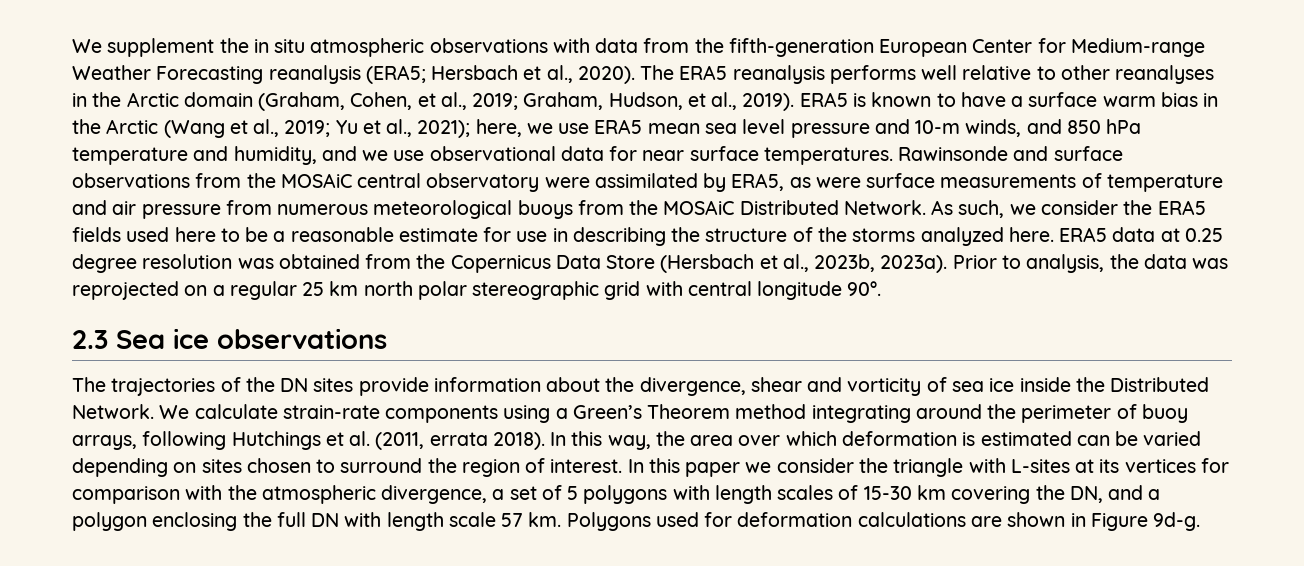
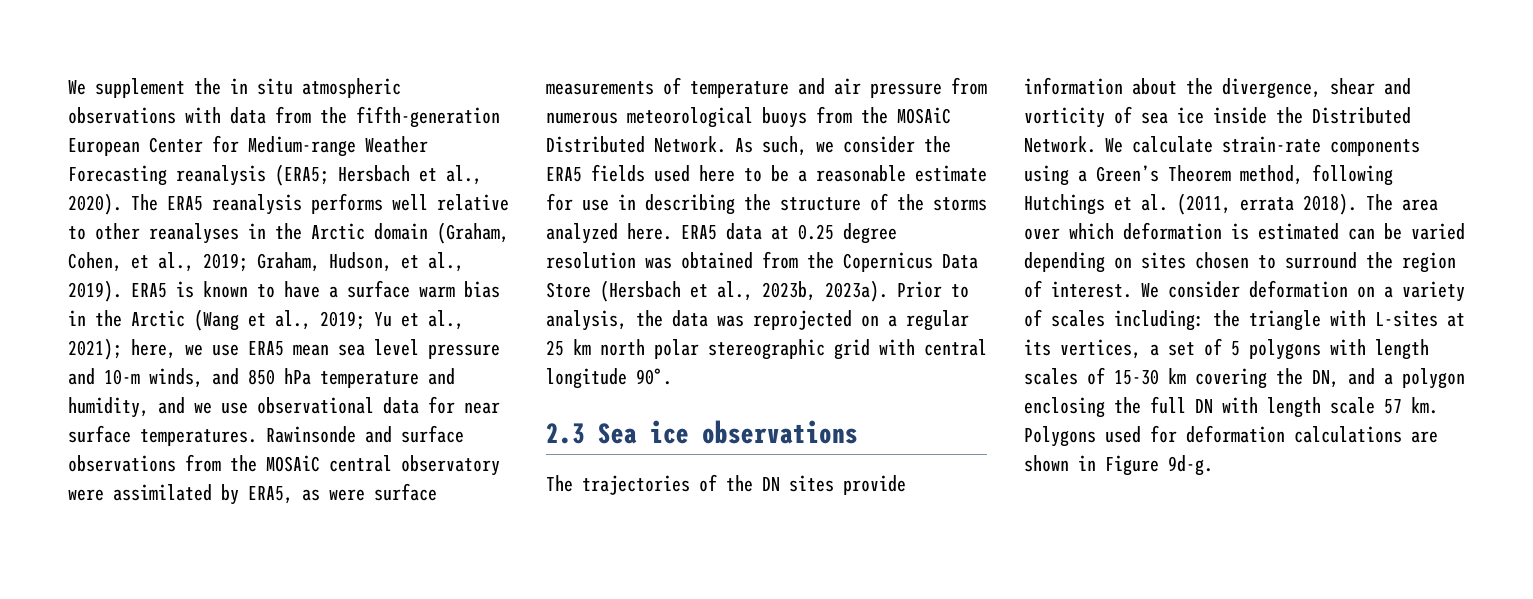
[735,404,1188,423] [72,435,137,450] method integrating around the perimeter of buoy arrays, -> [1240,165,1303,185] method,
[550,431,685,450] In this way, the -> [1366,194,1393,211] The
[627,458,854,477] In this paper we consider -> [1141,280,1465,302] [1024,309,1204,331] We consider deformation on a variety of scales including:
[1124,458,1229,473] [72,485,488,504] vertices for comparison with the atmospheric divergence, -> [1060,339,1141,359] vertices,

